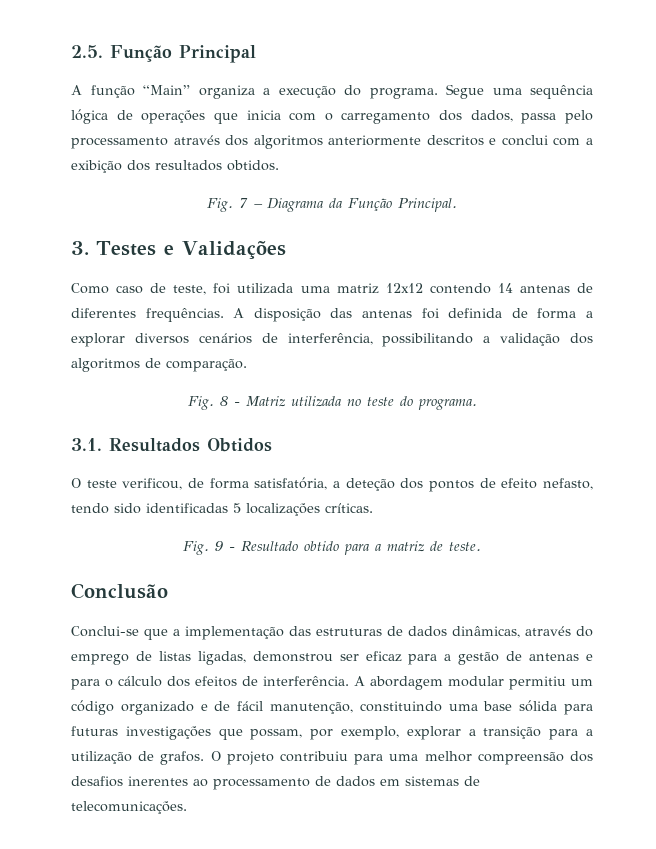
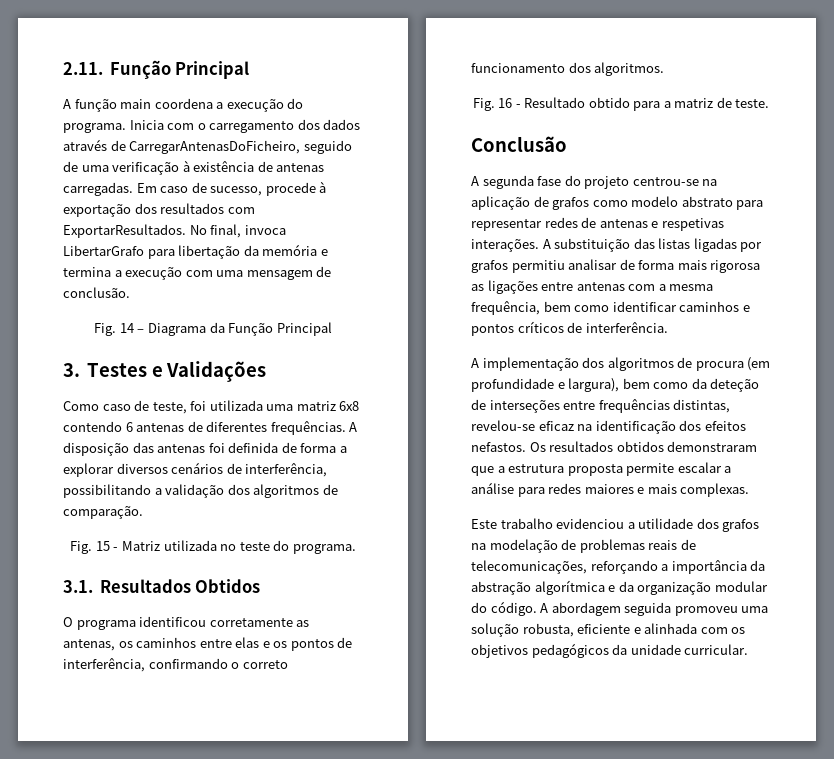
[71,45,103,58] 2.5. -> [63,62,103,75] 2.11.
[143,85,255,99] “Main” organiza -> [120,98,213,109] main coordena
[446,84,593,99] [71,109,593,124] [71,135,593,149] [71,160,279,173] [207,198,248,212] Segue uma sequência lógica de operações que inicia com o carregamento dos dados, passa pelo processamento através dos algoritmos anteriormente descritos e conclui com a exibição dos resultados obtidos. // Fig. 7 -> [129,119,361,133] [63,139,352,154] [63,160,325,175] [63,181,327,196] [63,203,255,217] [63,224,286,238] [63,244,328,259] [63,266,332,280] [63,287,130,298] [94,323,134,336] Inicia com o carregamento dos dados através de CarregarAntenasDoFicheiro, seguido de uma verificação à existência de antenas carregadas. Em caso de sucesso, procede à exportação dos resultados com ExportarResultados. No final, invoca LibertarGrafo para libertação da memória e termina a execução com uma mensagem de conclusão. // Fig. 14
[398,198,457,212] Principal. -> [276,322,332,336] Principal
[385,283,513,294] 12x12 contendo 14 -> [339,401,360,411] [63,421,133,432] 6x8 contendo 6
[219,396,228,406] 8 -> [95,541,110,551] 15
[86,477,594,492] [71,503,373,516] [183,541,223,555] teste verificou, de forma satisfatória, a deteção dos pontos de efeito nefasto, tendo sido identificadas 5 localizações críticas. // Fig. 9 -> [76,616,310,630] [63,637,353,651] [63,658,288,672] [471,62,665,76] [472,98,513,111] programa identificou corretamente as antenas, os caminhos entre elas e os pontos de interferência, confirmando o correto funcionamento dos algoritmos. // Fig. 16
[71,626,593,640] [71,651,594,665] [71,676,593,690] [71,700,593,715] [71,726,594,740] [71,751,593,765] [71,776,480,790] [71,801,187,814] Conclui-se que a implementação das estruturas de dados dinâmicas, através do emprego de listas ligadas, demonstrou ser eficaz para a gestão de antenas e para o cálculo dos efeitos de interferência. A abordagem modular permitiu um código organizado e de fácil manutenção, constituindo uma base sólida para futuras investigações que possam, por exemplo, explorar a transição para a utilização de grafos. O projeto contribuiu para uma melhor compreensão dos desafios inerentes ao processamento de dados em sistemas de telecomunicações. -> [471,175,718,189] [471,196,764,210] [471,217,724,231] [471,238,763,252] [471,259,761,273] [471,280,714,294] [471,301,750,315] [471,321,668,336] [471,357,771,371] [471,378,760,392] [471,399,731,413] [471,420,746,434] [471,441,758,452] [471,462,732,476] [471,482,750,497] [471,518,760,532] [471,539,696,553] [471,560,766,574] [471,580,768,595] [471,601,769,616] [471,623,746,637] [471,643,749,658] A segunda fase do projeto centrou-se na aplicação de grafos como modelo abstrato para representar redes de antenas e respetivas interações. A substituição das listas ligadas por grafos permitiu analisar de forma mais rigorosa as ligações entre antenas com a mesma frequência, bem como identificar caminhos e pontos críticos de interferência. // A implementação dos algoritmos de procura (em profundidade e largura), bem como da deteção de interseções entre frequências distintas, revelou-se eficaz na identificação dos efeitos nefastos. Os resultados obtidos demonstraram que a estrutura proposta permite escalar a análise para redes maiores e mais complexas. // Este trabalho evidenciou a utilidade dos grafos na modelação de problemas reais de telecomunicações, reforçando a importância da abstração algorítmica e da organização modular do código. A abordagem seguida promoveu uma solução robusta, eficiente e alinhada com os objetivos pedagógicos da unidade curricular.

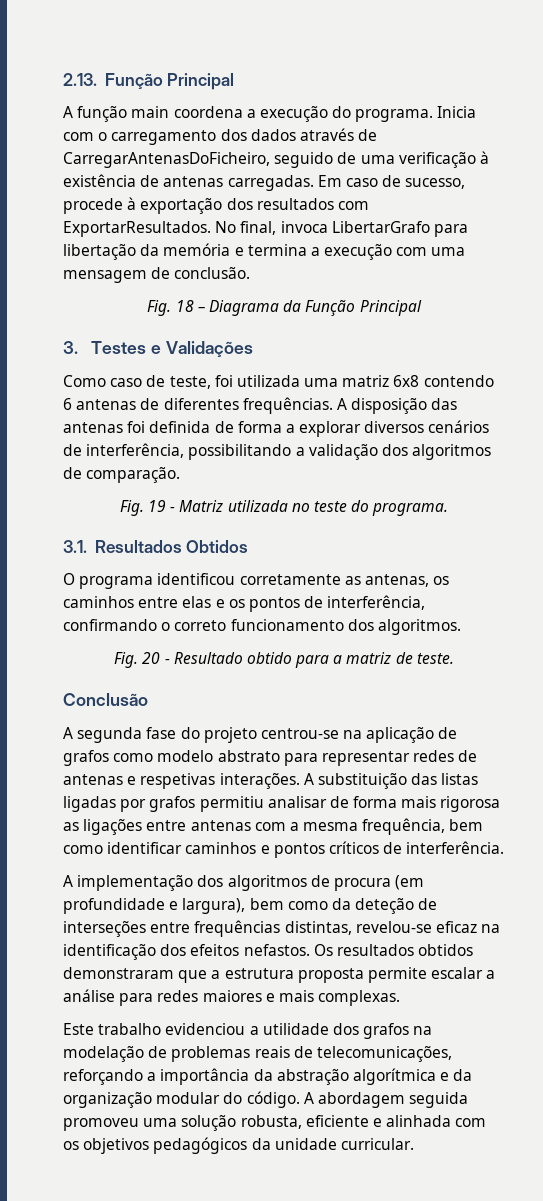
[63,62,103,75] 2.11. -> [63,73,97,86] 2.13.
[119,323,134,333] 14 -> [175,300,194,312] 18
[95,541,110,551] 15 -> [147,500,166,512] 19
[498,98,513,108] 16 -> [142,652,161,664] 20

